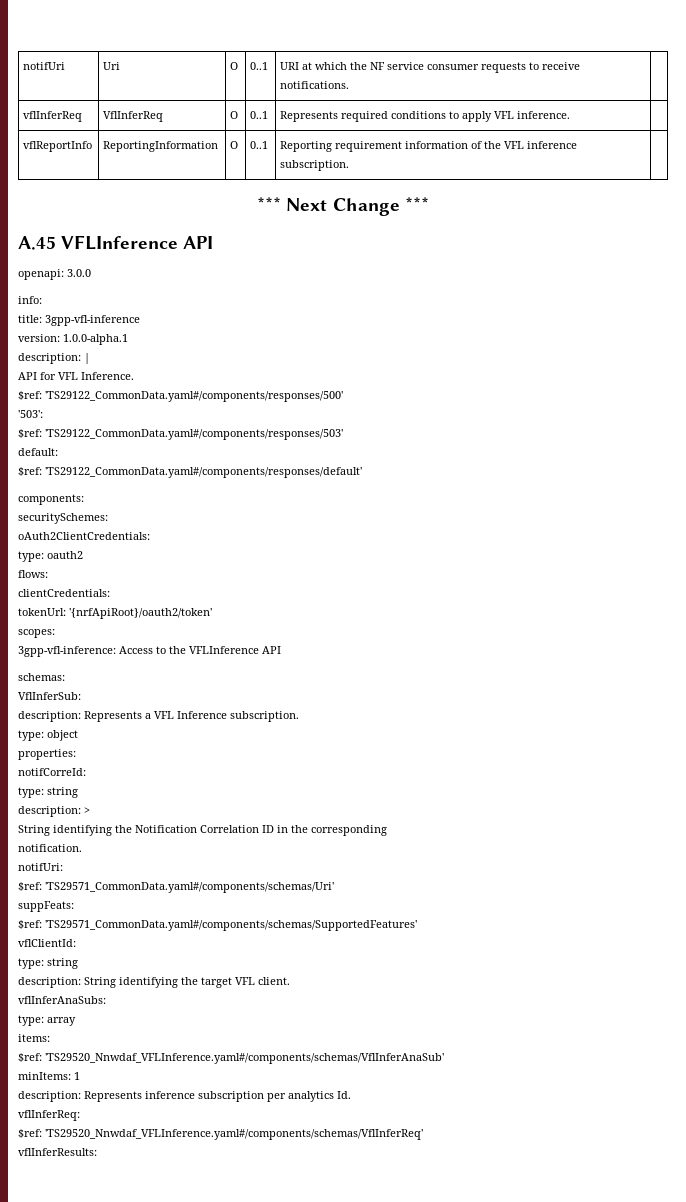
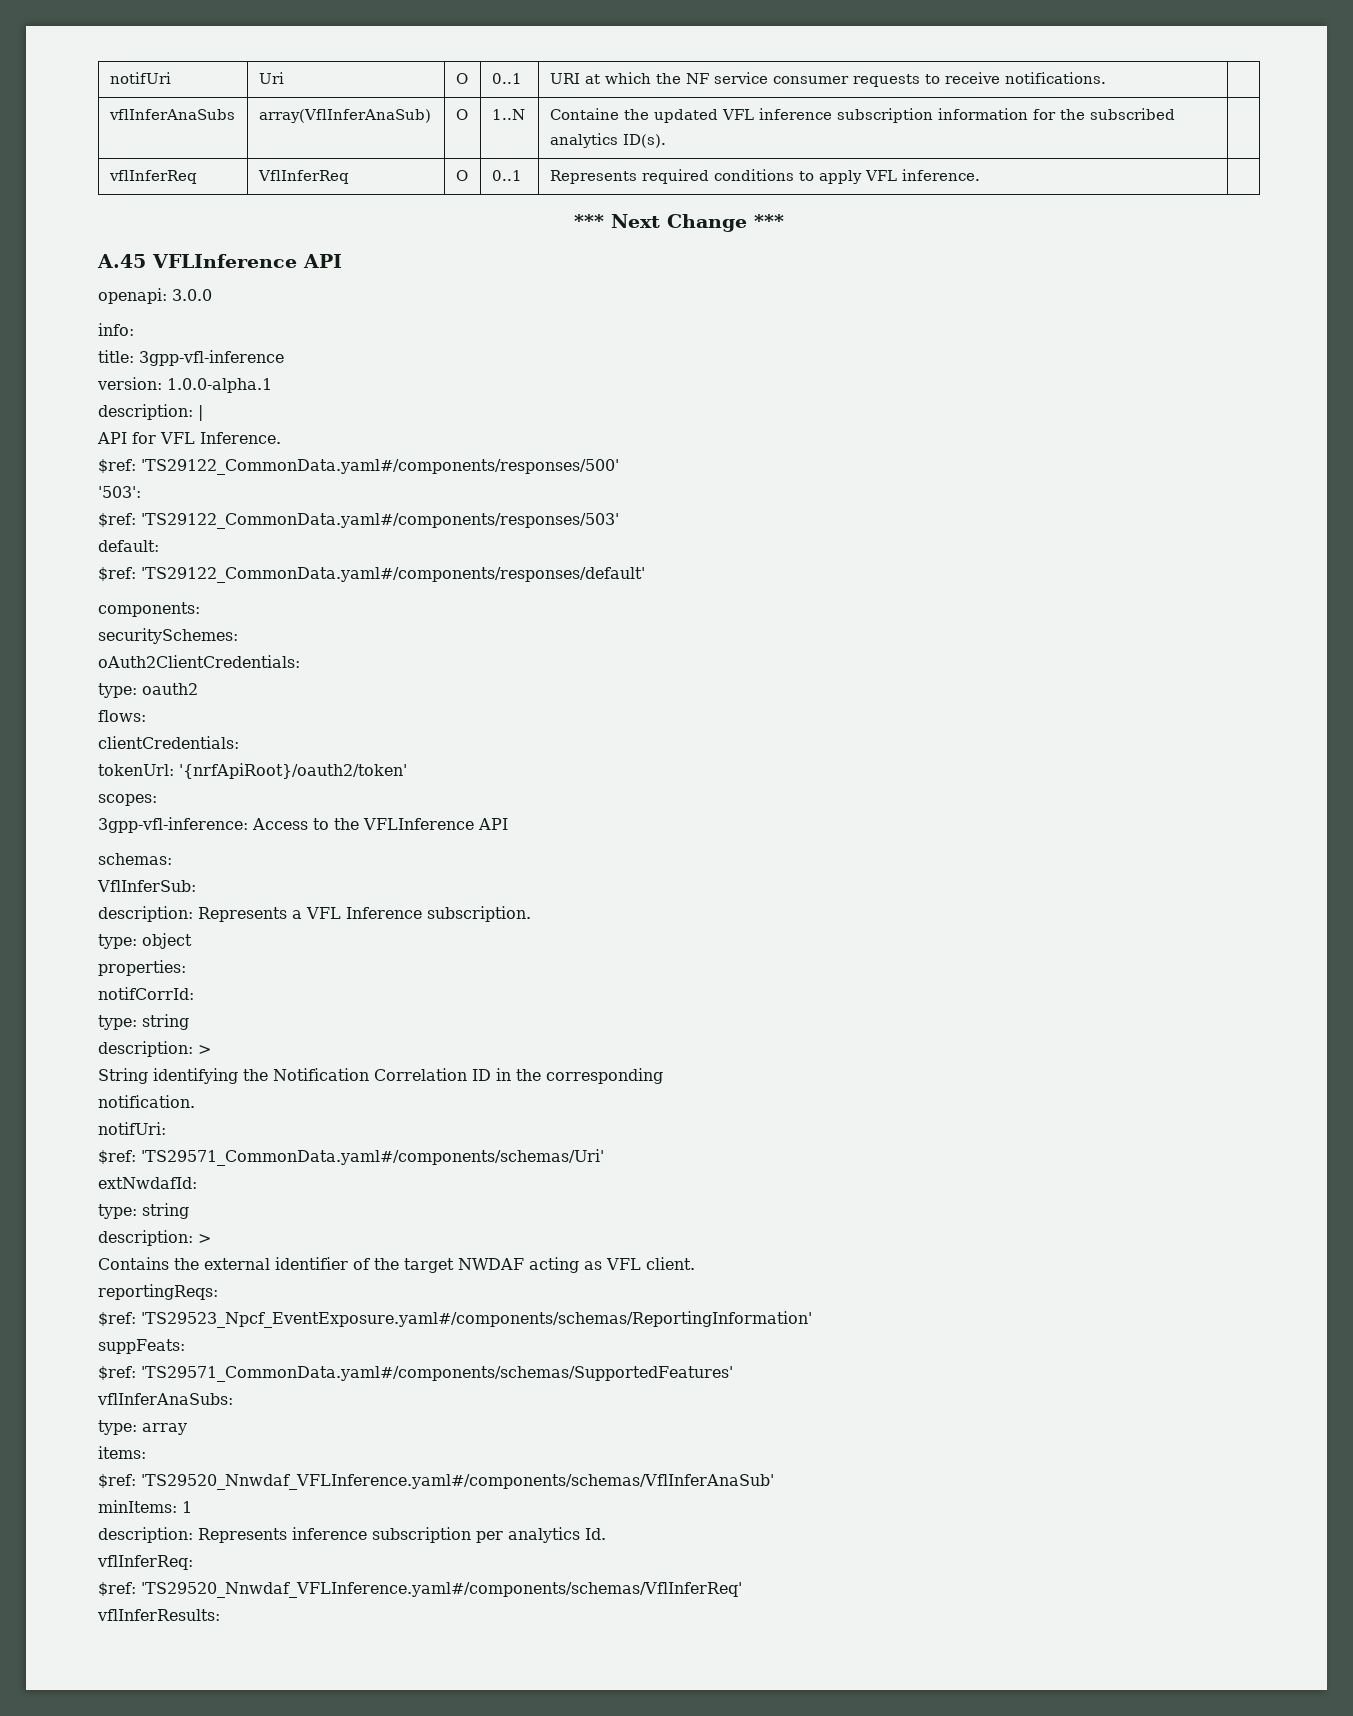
(350, 85) none -> [108,109,235,120] [258,109,431,123] [455,109,468,120] [491,109,525,120] [549,108,1175,123] [549,133,666,148] // vflInferAnaSubs | array(VflInferAnaSub) | O | 1..N | Containe the updated VFL inference subscription information for the subscribed analytics ID(s). |
[23,141,93,152] [103,141,219,152] [230,141,239,149] [250,141,269,149] [280,141,578,152] [280,160,350,171] // vflReportInfo | ReportingInformation | O | 0..1 | Reporting requirement information of the VFL inference subscription. | -> (980, 175) none
[18,768,86,776] notifCorreId: -> [98,987,194,1000] notifCorrId:
[18,901,74,912] [18,920,417,931] [18,939,76,947] [18,958,78,969] [18,977,290,988] suppFeats: // $ref: 'TS29571_CommonData.yaml#/components/schemas/SupportedFeatures' // vflClientId: // type: string // description: String identifying the target VFL client. -> [98,1177,197,1189] [98,1203,189,1219] [98,1230,211,1246] [98,1257,695,1273] [98,1284,218,1300] [98,1311,812,1328] [98,1339,185,1354] [98,1366,733,1382] extNwdafId: // type: string // description: > // Contains the external identifier of the target NWDAF acting as VFL client. // reportingReqs: // $ref: 'TS29523_Npcf_EventExposure.yaml#/components/schemas/ReportingInformation' // suppFeats: // $ref: 'TS29571_CommonData.yaml#/components/schemas/SupportedFeatures'

